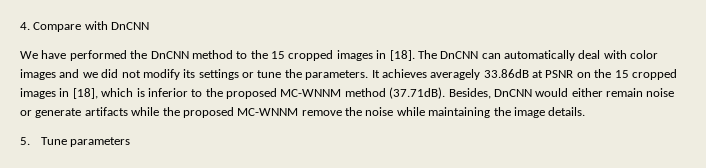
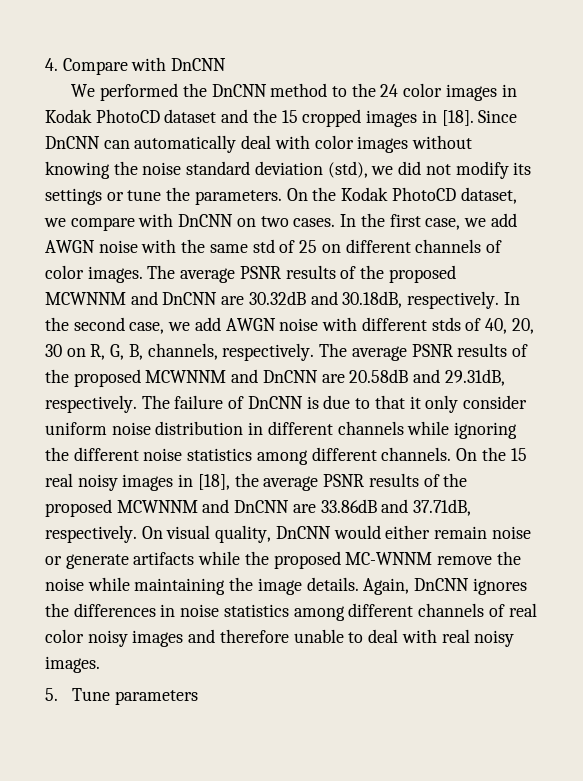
[41,50,67,59] have -> (96, 90) none
(268, 54) none -> [380,83,517,101] [45,109,277,123] 24 color images in Kodak PhotoCD dataset and the
[417,50,437,59] The -> [478,110,518,123] Since
[59,69,80,78] and -> [412,135,473,149] [45,161,368,179] without knowing the noise standard deviation (std),
[371,69,677,80] [20,87,491,99] It achieves averagely 33.86dB at PSNR on the 15 cropped images in [18], which is inferior to the proposed MC-WNNM method (37.71dB). Besides, -> [286,187,517,204] [44,213,517,231] [45,239,502,253] [45,265,456,283] [45,291,520,309] [45,317,534,334] [45,343,528,361] [45,369,505,387] [45,395,527,413] [45,421,518,439] [45,447,527,465] [45,473,468,491] [45,499,472,517] [45,525,272,543] On the Kodak PhotoCD dataset, we compare with DnCNN on two cases. In the first case, we add AWGN noise with the same std of 25 on different channels of color images. The average PSNR results of the proposed MCWNNM and DnCNN are 30.32dB and 30.18dB, respectively. In the second case, we add AWGN noise with different stds of 40, 20, 30 on R, G, B, channels, respectively. The average PSNR results of the proposed MCWNNM and DnCNN are 20.58dB and 29.31dB, respectively. The failure of DnCNN is due to that it only consider uniform noise distribution in different channels while ignoring the different noise statistics among different channels. On the 15 real noisy images in [18], the average PSNR results of the proposed MCWNNM and DnCNN are 33.86dB and 37.71dB, respectively. On visual quality,
(586, 111) none -> [363,578,527,595] [45,603,537,621] [45,629,515,647] [45,656,100,673] Again, DnCNN ignores the differences in noise statistics among different channels of real color noisy images and therefore unable to deal with real noisy images.

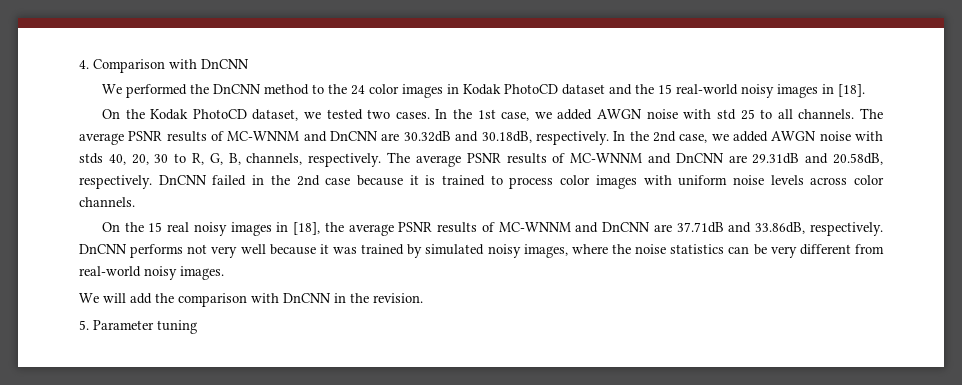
[62,58,128,75] Compare -> [93,59,165,73] Comparison
[302,109,362,127] cropped -> [675,84,774,98] real-world noisy
[478,110,518,123] [45,135,473,153] [45,161,532,179] [45,187,282,205] Since DnCNN can automatically deal with color images without knowing the noise standard deviation (std), we did not modify its settings or tune the parameters. -> (865, 90) //
[70,213,256,231] compare with DnCNN on -> [326,109,363,120] tested
[389,213,517,230] [45,239,502,253] [45,265,456,283] [45,292,126,305] first case, we add AWGN noise with the same std of 25 on different channels of color images. The average PSNR results of the proposed MCWNNM -> [477,108,884,121] [79,131,300,145] 1st case, we added AWGN noise with std 25 to all channels. The average PSNR results of MC-WNNM
[73,317,482,334] second case, we add AWGN noise with different stds of -> [652,131,884,143] [79,153,103,164] 2nd case, we added AWGN noise with stds
[66,348,86,357] on -> [174,153,187,163] to
[45,369,505,387] [45,395,527,413] [45,421,518,439] [45,447,452,465] the proposed MCWNNM and DnCNN are 20.58dB and 29.31dB, respectively. The failure of DnCNN is due to that it only consider uniform noise distribution in different channels while ignoring the different noise statistics among different channels. -> [570,153,884,165] [79,175,885,189] [79,197,135,207] MC-WNNM and DnCNN are 29.31dB and 20.58dB, respectively. DnCNN failed in the 2nd case because it is trained to process color images with uniform noise levels across color channels. //
[443,473,468,487] [45,499,472,517] [45,525,531,543] [45,551,521,569] [45,577,527,595] [45,603,537,621] [45,629,515,647] [45,656,100,673] [45,688,198,705] the proposed MCWNNM and DnCNN are 33.86dB and 37.71dB, respectively. On visual quality, DnCNN would either remain noise or generate artifacts while the proposed MC-WNNM remove the noise while maintaining the image details. Again, DnCNN ignores the differences in noise statistics among different channels of real color noisy images and therefore unable to deal with real noisy images. // 5. Tune parameters -> [498,222,884,236] [79,244,884,258] [79,266,224,280] [79,293,423,307] [79,320,197,334] MC-WNNM and DnCNN are 37.71dB and 33.86dB, respectively. DnCNN performs not very well because it was trained by simulated noisy images, where the noise statistics can be very different from real-world noisy images. // We will add the comparison with DnCNN in the revision. // 5. Parameter tuning

